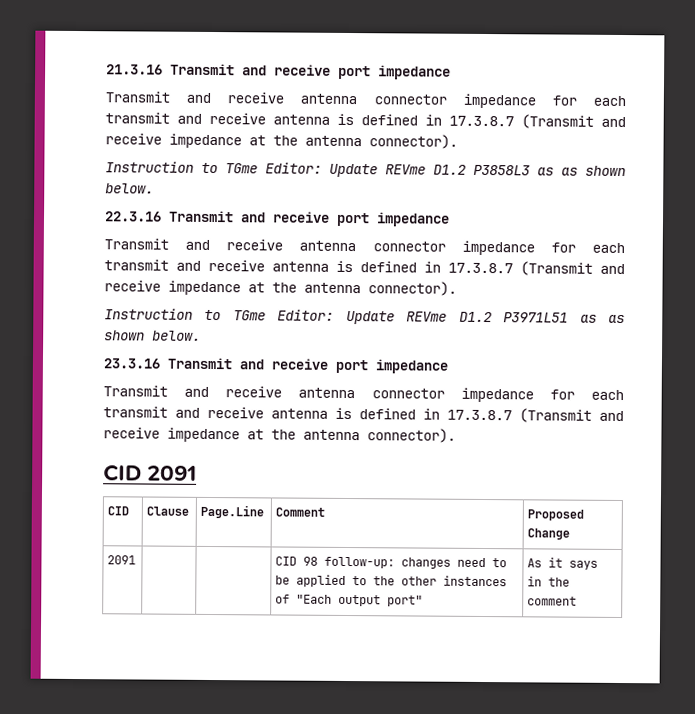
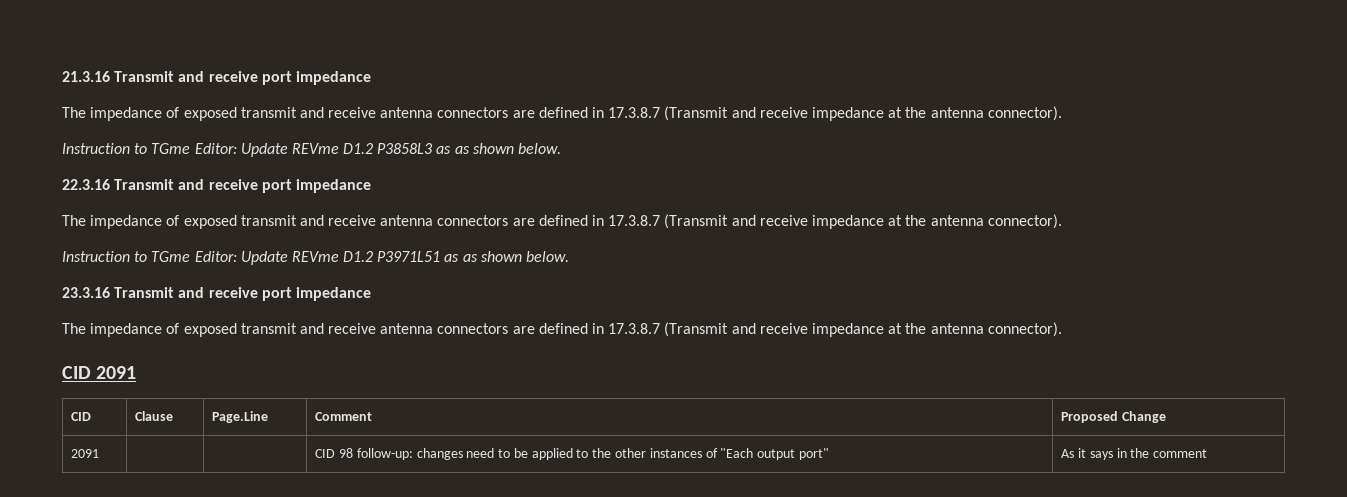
[105,91,626,109] [105,112,354,126] Transmit and receive antenna connector impedance for each transmit and receive antenna is -> [62,107,535,121] The impedance of exposed transmit and receive antenna connectors are
[104,238,625,256] [104,259,353,273] Transmit and receive antenna connector impedance for each transmit and receive antenna is -> [62,215,535,229] The impedance of exposed transmit and receive antenna connectors are
[103,385,624,403] [103,406,352,420] Transmit and receive antenna connector impedance for each transmit and receive antenna is -> [62,323,535,337] The impedance of exposed transmit and receive antenna connectors are

